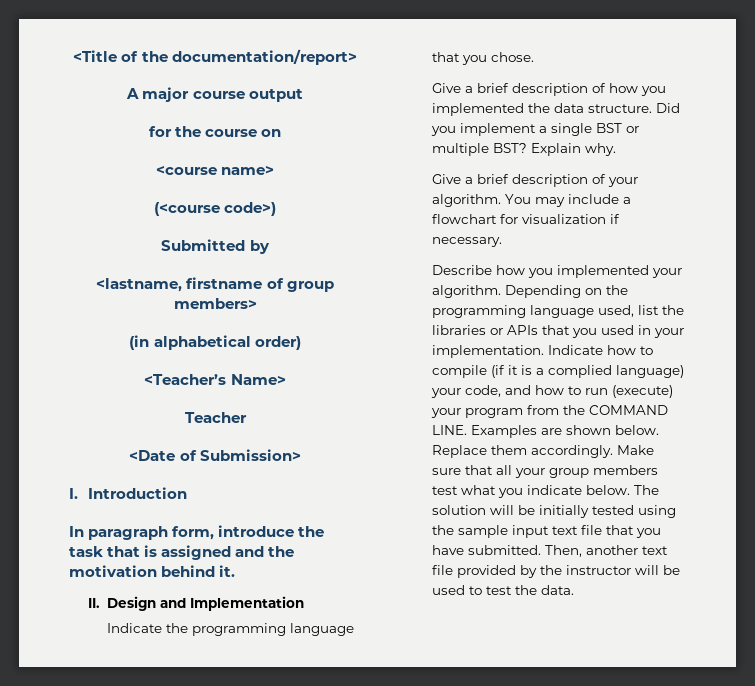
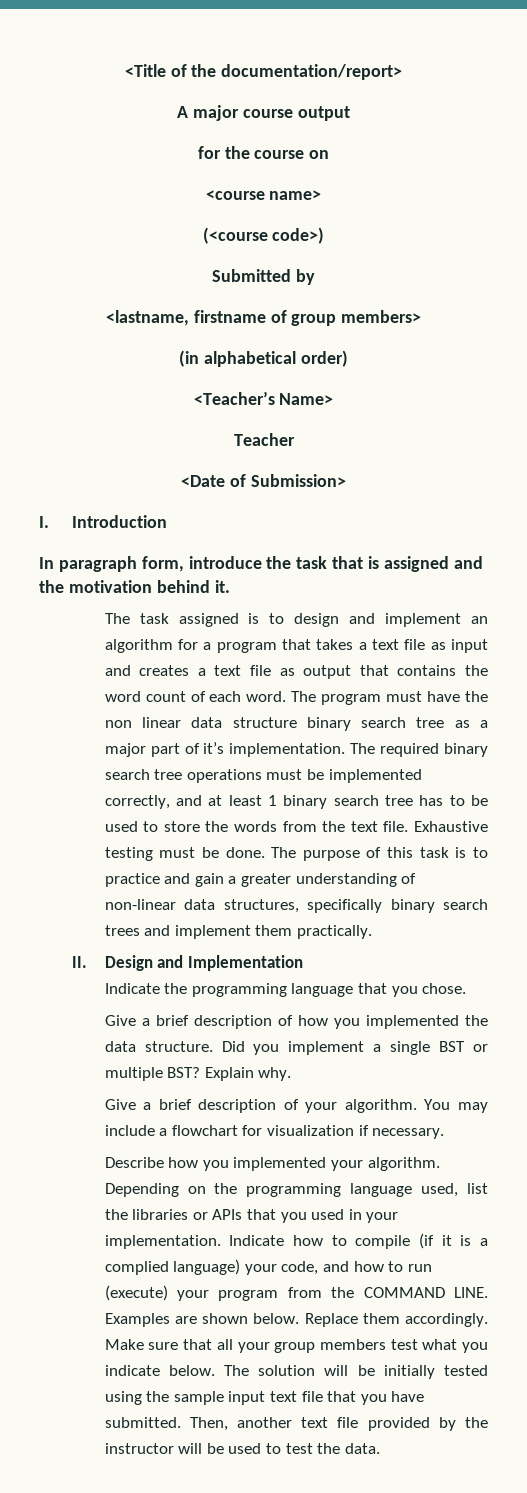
(236, 571) none -> [104,613,488,627] [104,639,488,653] [104,665,488,679] [104,691,488,705] [104,717,488,731] [104,742,488,757] [104,769,422,783] [104,795,488,809] [104,821,488,832] [104,847,489,861] [104,873,417,887] [104,899,488,913] [104,925,373,939] // The task assigned is to design and implement an algorithm for a program that takes a text file as input and creates a text file as output that contains the word count of each word. The program must have the non linear data structure binary search tree as a major part of it’s implementation. The required binary search tree operations must be implemented correctly, and at least 1 binary search tree has to be used to store the words from the text file. Exhaustive testing must be done. The purpose of this task is to practice and gain a greater understanding of non-linear data structures, specifically binary search trees and implement them practically.

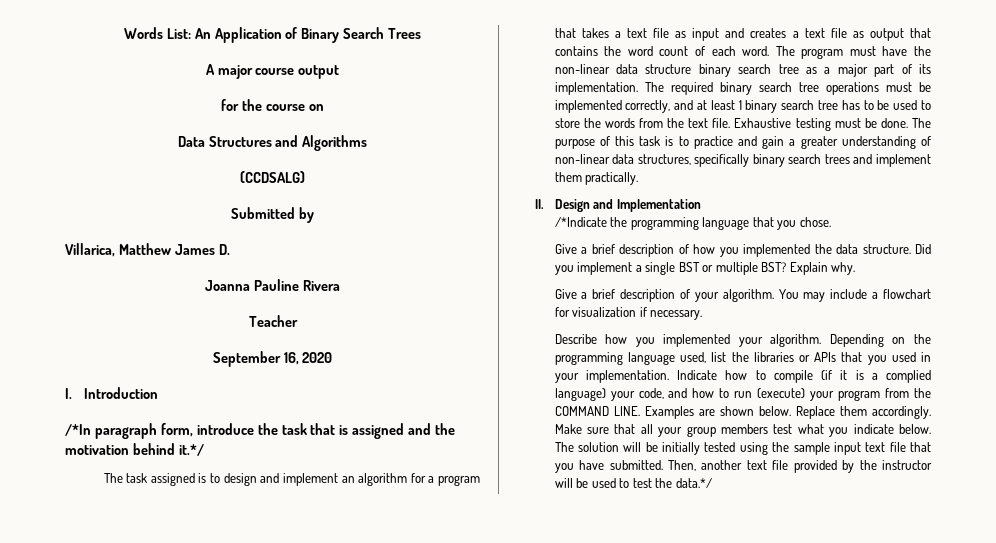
[124,64,403,80] <Title of the documentation/report> -> [123,27,422,43] Words List: An Application of Binary Search Trees
[205,190,322,200] [202,227,325,244] [212,269,315,285] [105,310,422,326] [179,350,348,367] [193,391,334,405] [233,433,295,446] [181,474,346,487] <course name> // (<course code>) // Submitted by // <lastname, firstname of group members> // (in alphabetical order) // <Teacher’s Name> // Teacher // <Date of Submission> -> [177,135,368,151] [240,171,305,183] [231,207,314,223] [65,243,230,257] [205,279,340,291] [248,315,298,327] [212,351,333,367] Data Structures and Algorithms // (CCDSALG) // Submitted by // Villarica, Matthew James D. // Joanna Pauline Rivera // Teacher // September 16, 2020
[39,557,54,569] In -> [65,424,91,436] /*In
[214,580,230,593] it. -> [178,444,204,456] it.*/
[104,717,181,728] non linear -> [554,64,610,74] non-linear
[203,742,225,754] it’s -> [919,64,931,74] its
[104,983,160,994] Indicate -> [554,217,607,227] /*Indicate
[344,1443,380,1454] data. -> [675,478,712,488] data.*/

